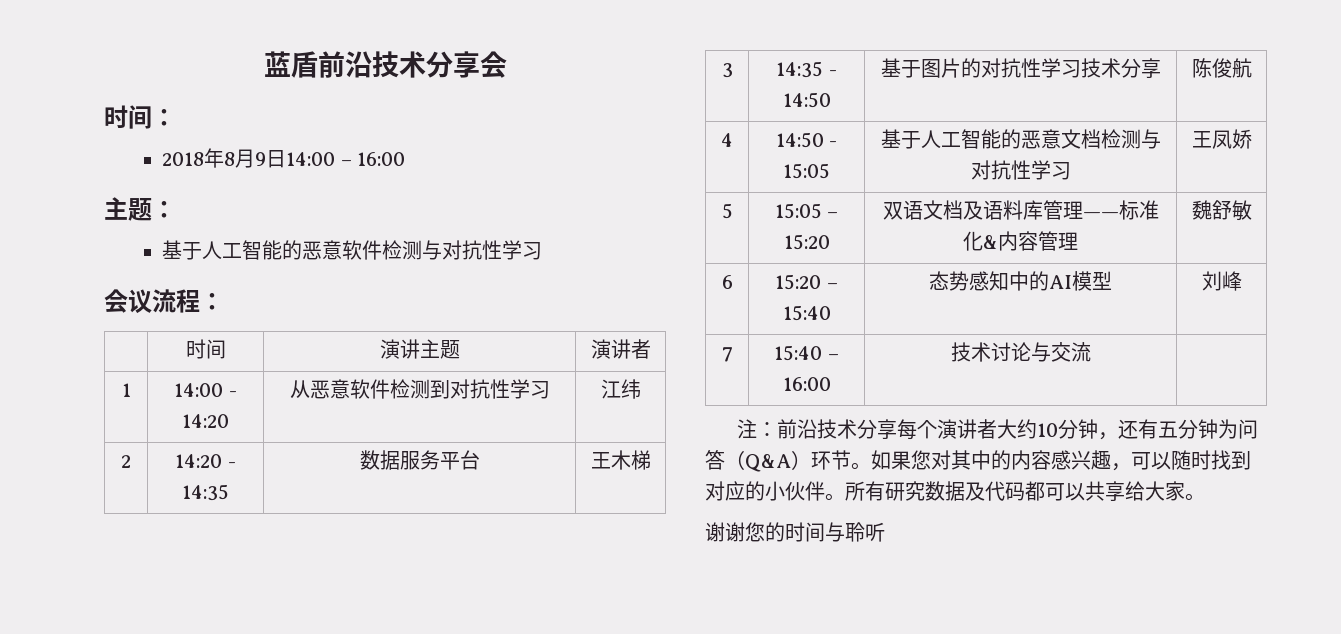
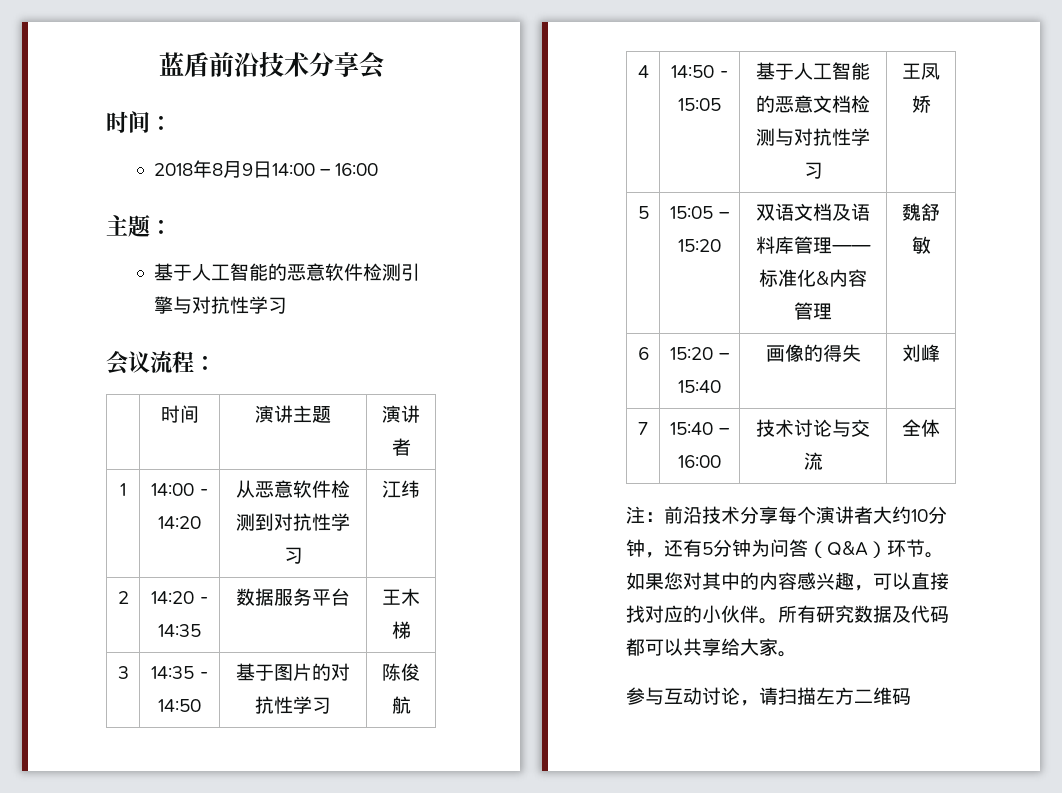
(423, 250) none -> [401,263,421,281] [154,296,174,314] 引擎
[1080,58,1161,79] 技术分享 -> (331, 705) none
[929,271,1112,291] 态势感知中的AI模型 -> [765,344,861,362] 画像的得失
(1091, 352) none -> [902,419,940,437] 全体
[1157,421,1178,438] 五 -> [702,542,713,555] 5
[1171,450,1251,470] 随时找到 -> [911,572,949,590] [626,605,645,623] 直接找
[705,522,885,542] 谢谢您的时间与聆听 -> [626,687,911,706] 参与互动讨论，请扫描左方二维码

